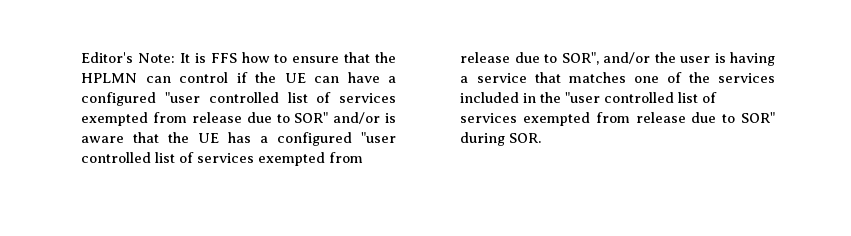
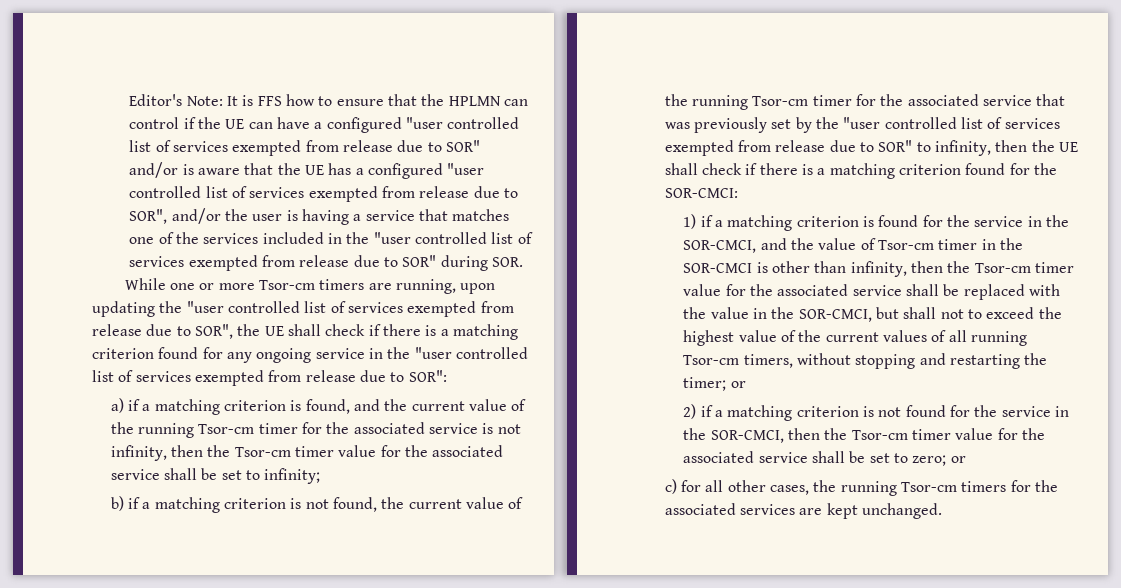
(542, 138) none -> [124,278,496,294] [92,301,514,317] [92,324,518,340] [92,347,528,363] [92,370,447,386] [110,398,527,415] [110,422,521,438] [110,445,504,461] [110,468,321,484] [110,496,524,513] [664,94,1066,110] [664,117,1060,133] [664,140,1078,156] [664,163,1057,179] [664,188,738,198] [683,214,1069,231] [683,238,1023,253] [683,261,1074,277] [683,284,1060,300] [683,307,1062,322] [683,330,1027,346] [683,353,1048,369] [683,377,746,391] [683,404,1069,421] [683,428,1045,443] [683,451,966,466] [664,479,1058,496] [664,503,942,519] // While one or more Tsor-cm timers are running, upon updating the "user controlled list of services exempted from release due to SOR", the UE shall check if there is a matching criterion found for any ongoing service in the "user controlled list of services exempted from release due to SOR": // a) if a matching criterion is found, and the current value of the running Tsor-cm timer for the associated service is not infinity, then the Tsor-cm timer value for the associated service shall be set to infinity; // b) if a matching criterion is not found, the current value of the running Tsor-cm timer for the associated service that was previously set by the "user controlled list of services exempted from release due to SOR" to infinity, then the UE shall check if there is a matching criterion found for the SOR-CMCI: // 1) if a matching criterion is found for the service in the SOR-CMCI, and the value of Tsor-cm timer in the SOR-CMCI is other than infinity, then the Tsor-cm timer value for the associated service shall be replaced with the value in the SOR-CMCI, but shall not to exceed the highest value of the current values of all running Tsor-cm timers, without stopping and restarting the timer; or // 2) if a matching criterion is not found for the service in the SOR-CMCI, then the Tsor-cm timer value for the associated service shall be set to zero; or // c) for all other cases, the running Tsor-cm timers for the associated services are kept unchanged.

